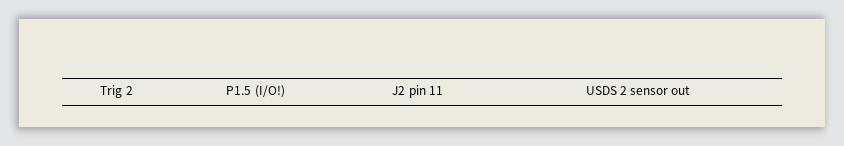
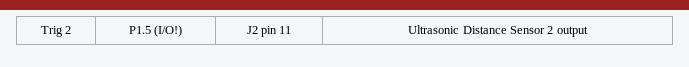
[585,86,691,95] USDS 2 sensor out -> [408,25,588,37] Ultrasonic Distance Sensor 2 output

